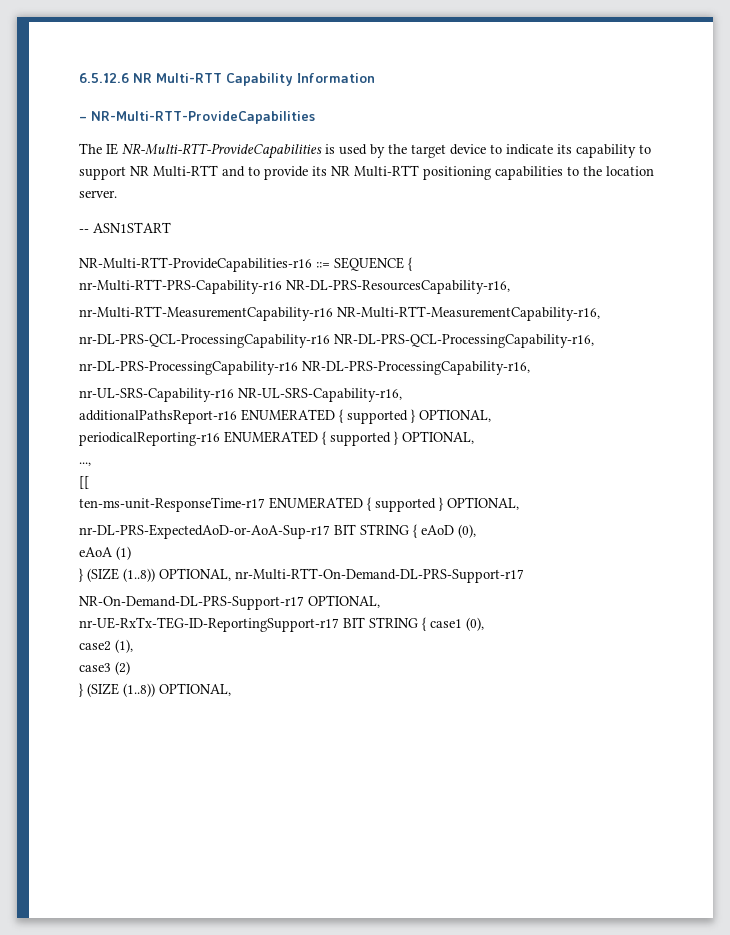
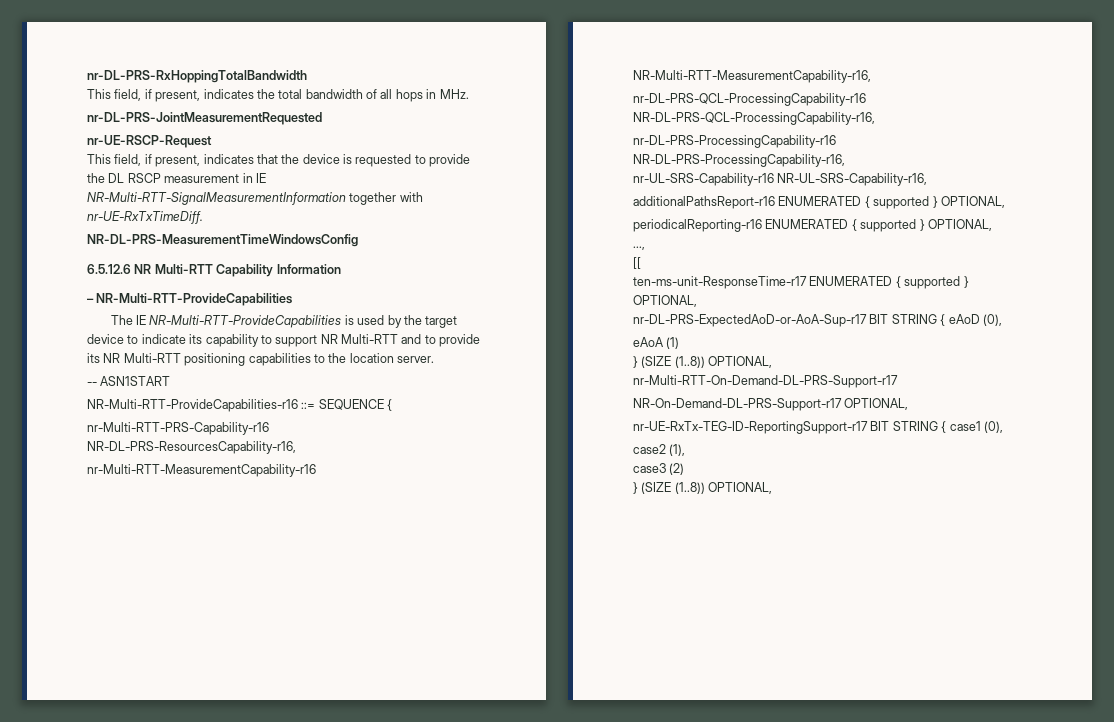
(79, 78) none -> [87,70,307,83] [87,89,469,102] [87,112,322,125] [87,135,212,148] [87,154,471,167] [87,173,266,183] [87,192,423,205] [87,211,203,224] [87,234,358,247] nr-DL-PRS-RxHoppingTotalBandwidth // This field, if present, indicates the total bandwidth of all hops in MHz. // nr-DL-PRS-JointMeasurementRequested // nr-UE-RSCP-Request // This field, if present, indicates that the device is requested to provide the DL RSCP measurement in IE NR-Multi-RTT-SignalMeasurementInformation together with nr-UE-RxTxTimeDiff. // NR-DL-PRS-MeasurementTimeWindowsConfig //

